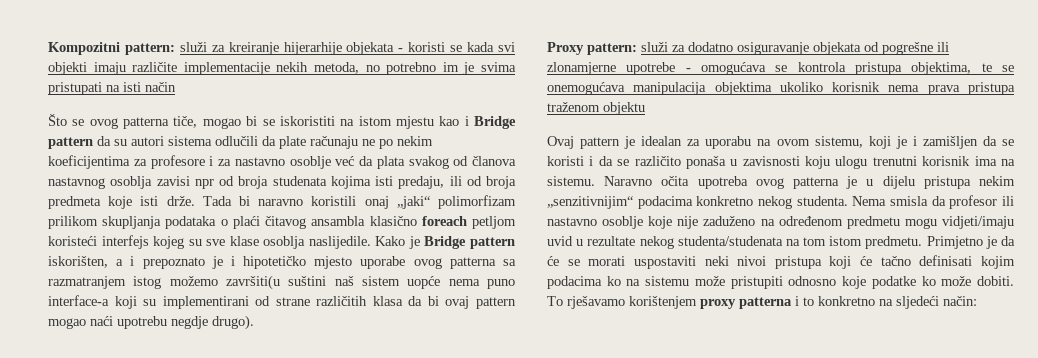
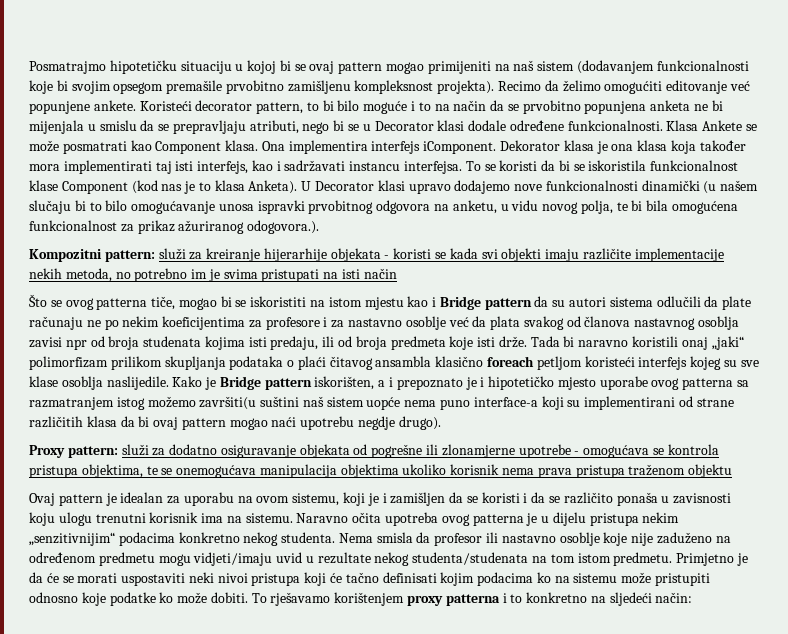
(48, 48) none -> [29,60,749,74] [29,80,750,94] [29,100,723,114] [29,120,758,134] [29,140,746,154] [29,160,739,174] [29,180,759,194] [29,200,739,214] [29,220,320,234] Posmatrajmo hipotetičku situaciju u kojoj bi se ovaj pattern mogao primijeniti na naš sistem (dodavanjem funkcionalnosti koje bi svojim opsegom premašile prvobitno zamišljenu kompleksnost projekta). Recimo da želimo omogućiti editovanje već popunjene ankete. Koristeći decorator pattern, to bi bilo moguće i to na način da se prvobitno popunjena anketa ne bi mijenjala u smislu da se prepravljaju atributi, nego bi se u Decorator klasi dodale određene funkcionalnosti. Klasa Ankete se može posmatrati kao Component klasa. Ona implementira interfejs iComponent. Dekorator klasa je ona klasa koja također mora implementirati taj isti interfejs, kao i sadržavati instancu interfejsa. To se koristi da bi se iskoristila funkcionalnost klase Component (kod nas je to klasa Anketa). U Decorator klasi upravo dodajemo nove funkcionalnosti dinamički (u našem slučaju bi to bilo omogućavanje unosa ispravki prvobitnog odgovora na anketu, u vidu novog polja, te bi bila omogućena funkcionalnost za prikaz ažuriranog odogovora.). //

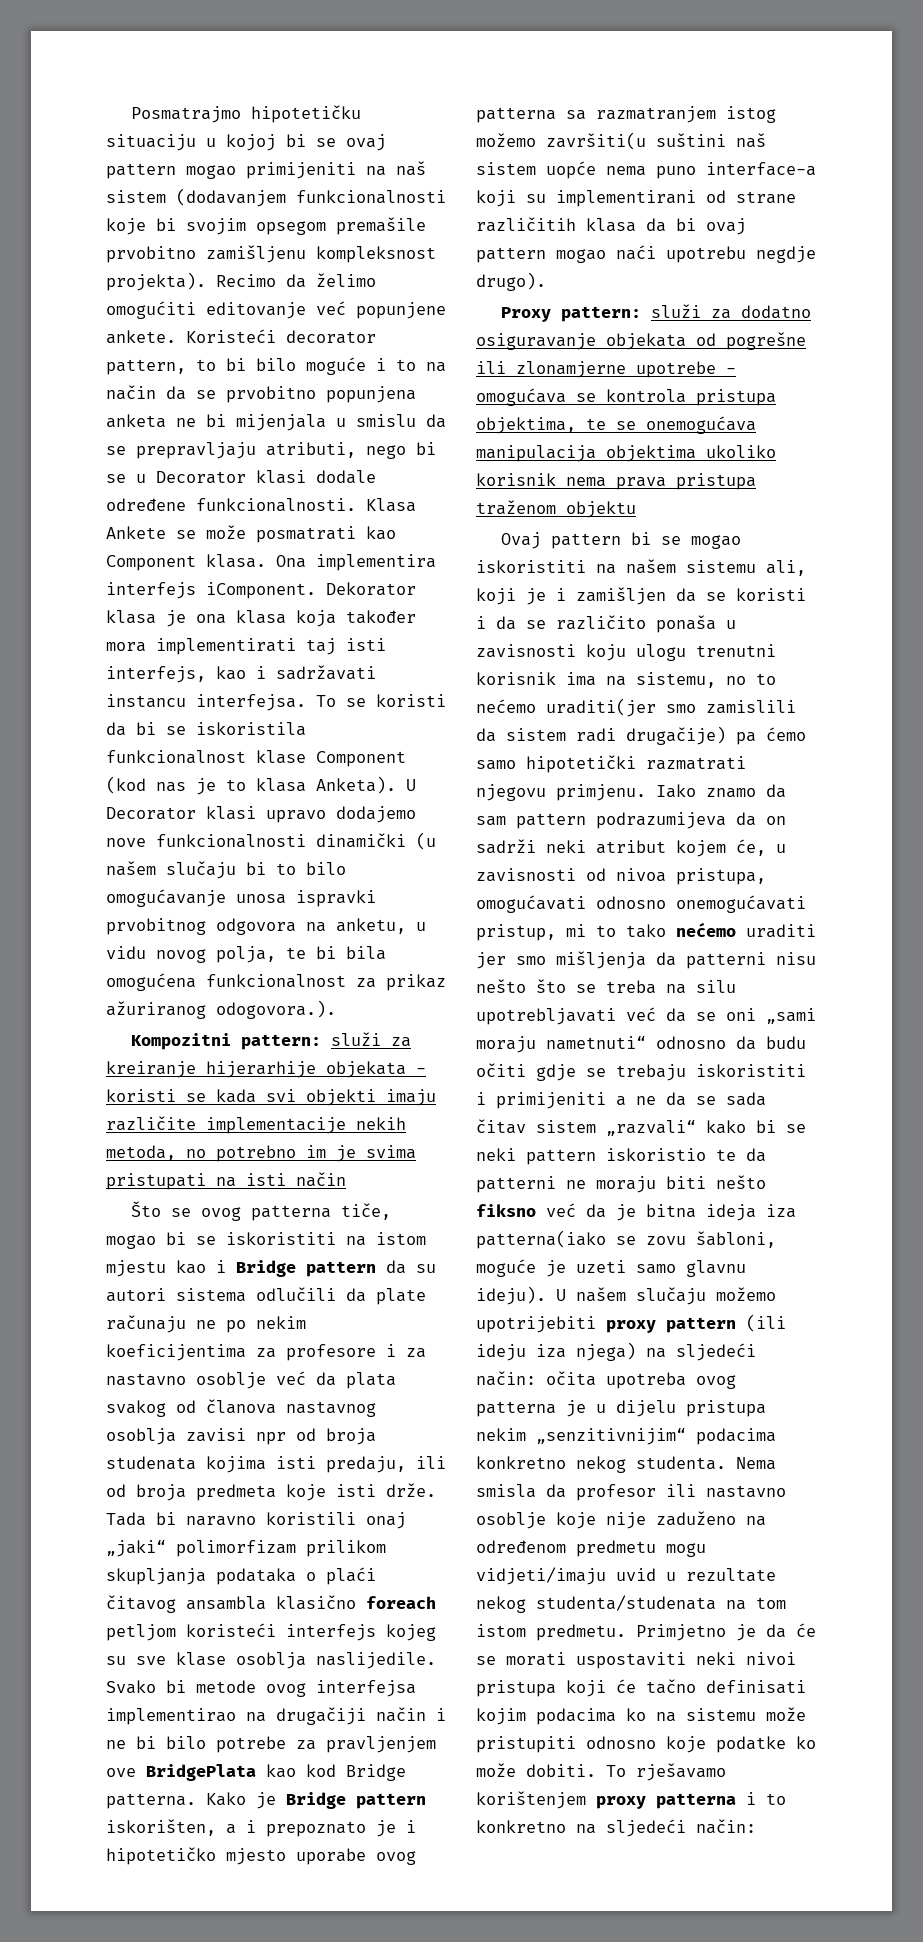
(169, 383) none -> [106,1680,416,1697] [106,1707,446,1725] [106,1736,436,1753] [106,1764,406,1781] [106,1793,196,1809] Svako bi metode ovog interfejsa implementirao na drugačiji način i ne bi bilo potrebe za pravljenjem ove BridgePlata kao kod Bridge patterna.
[105,492,340,506] je idealan za uporabu na ovom sistemu, -> [631,532,742,549] [476,559,806,576] bi se mogao iskoristiti na našem sistemu ali,
[245,513,349,523] sistemu. Naravno -> [636,672,776,688] [476,698,796,717] [476,726,806,745] [476,755,746,773] [476,784,786,801] [476,812,786,829] [476,839,786,857] [476,868,766,885] [476,895,806,913] [476,922,816,941] [476,951,816,969] [476,979,736,994] [476,1007,816,1025] [476,1036,806,1053] [476,1063,806,1081] [476,1092,766,1109] [476,1119,806,1136] [476,1148,766,1165] [476,1175,766,1193] [476,1203,796,1221] [476,1230,776,1249] [476,1259,746,1277] [476,1286,776,1305] [476,1314,786,1333] [476,1342,756,1361] [476,1371,536,1386] sistemu, no to nećemo uraditi(jer smo zamislili da sistem radi drugačije) pa ćemo samo hipotetički razmatrati njegovu primjenu. Iako znamo da sam pattern podrazumijeva da on sadrži neki atribut kojem će, u zavisnosti od nivoa pristupa, omogućavati odnosno onemogućavati pristup, mi to tako nećemo uraditi jer smo mišljenja da patterni nisu nešto što se treba na silu upotrebljavati već da se oni „sami moraju nametnuti“ odnosno da budu očiti gdje se trebaju iskoristiti i primijeniti a ne da se sada čitav sistem „razvali“ kako bi se neki pattern iskoristio te da patterni ne moraju biti nešto fiksno već da je bitna ideja iza patterna(iako se zovu šabloni, moguće je uzeti samo glavnu ideju). U našem slučaju možemo upotrijebiti proxy pattern (ili ideju iza njega) na sljedeći način:

